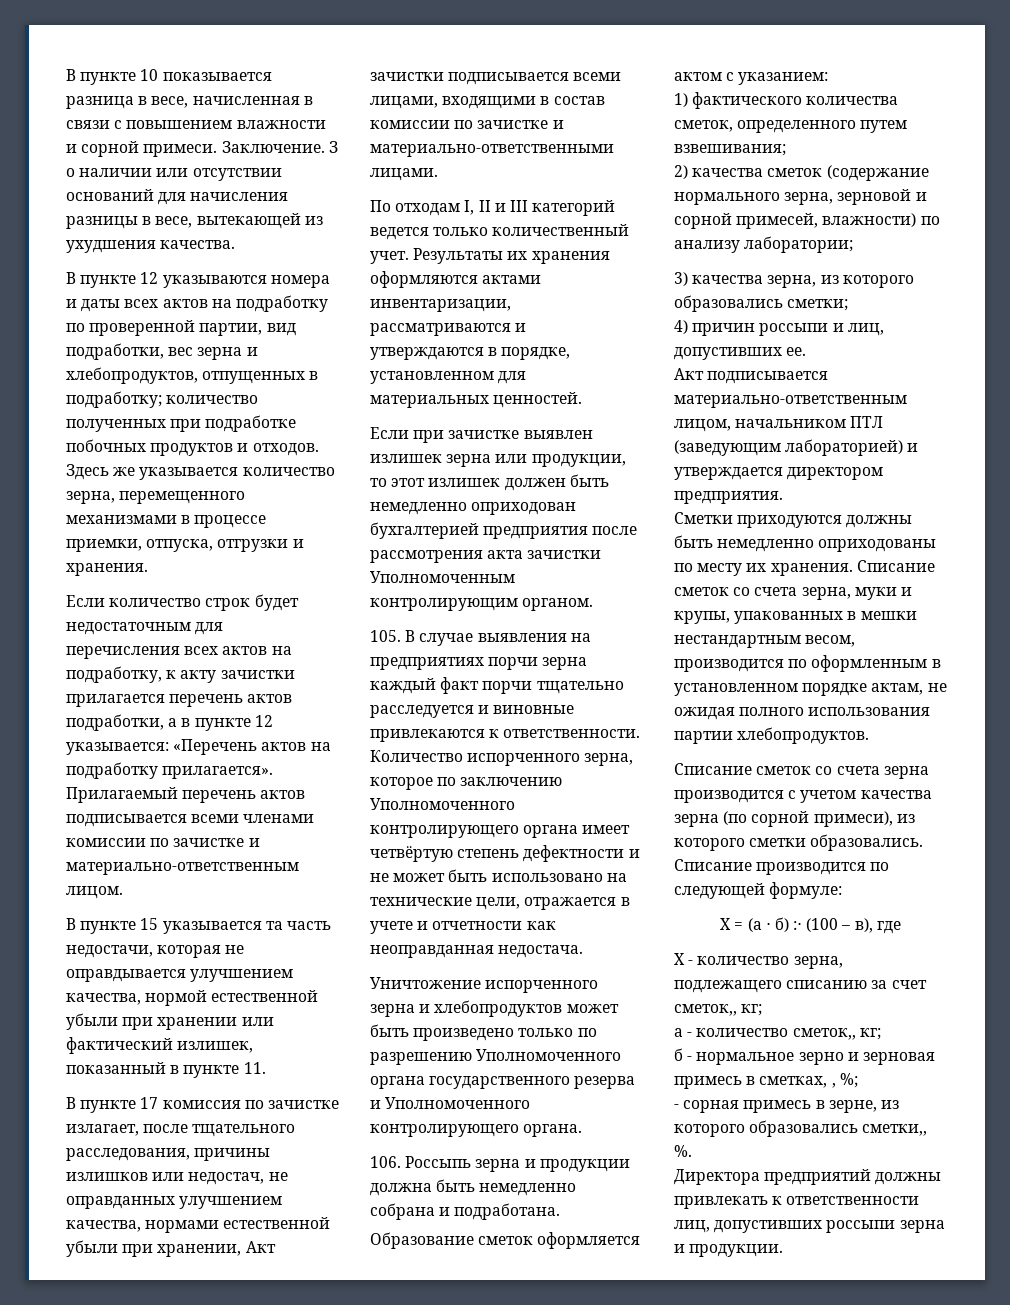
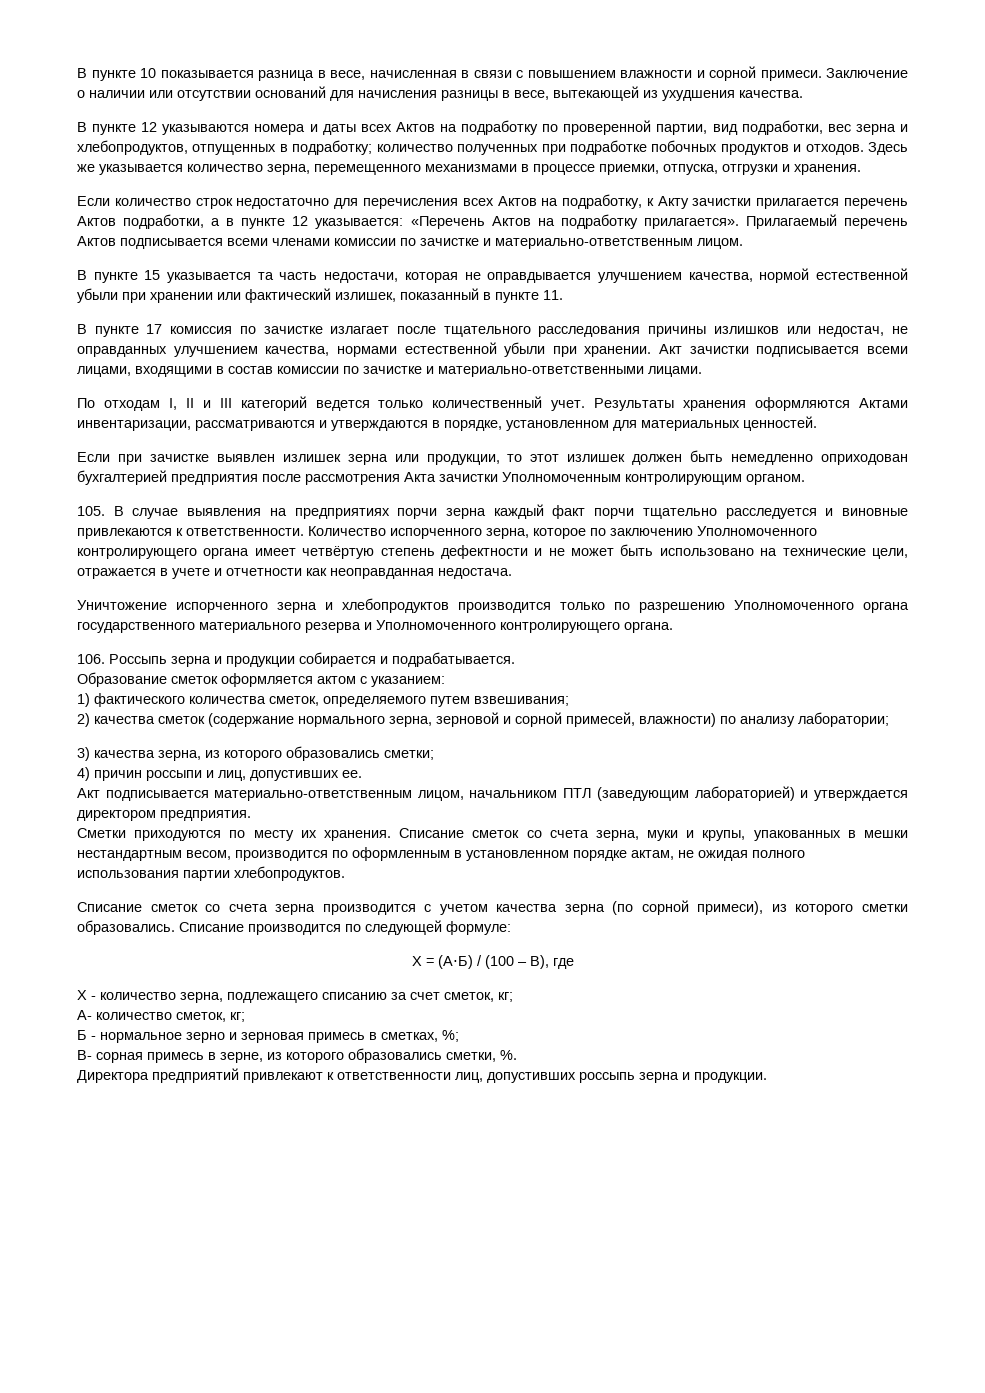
[221,141,338,153] Заключение. З -> [826,68,908,78] Заключение
[162,299,208,308] актов -> [395,122,435,132] Актов
[254,594,299,611] [66,622,191,635] будет недостаточным -> [236,198,330,209] недостаточно
[222,646,268,655] актов -> [497,196,537,206] Актов
[180,670,217,683] акту -> [657,196,689,209] Акту
[247,694,293,703] актов -> [77,216,116,226] Актов
[261,742,307,751] актов -> [491,216,531,226] Актов
[260,790,306,799] актов -> [77,236,116,246] Актов
[66,1124,139,1136] излагает, -> [330,326,390,334] излагает
[66,1148,190,1161] расследования, -> [538,326,641,337] расследования
[157,1244,242,1257] хранении, -> [584,346,652,357] хранении.
[507,251,528,260] их -> (675, 404) none
[482,275,542,284] актами -> [859,398,909,408] Актами
[487,550,524,559] акта -> [404,472,436,482] Акта
[566,1004,619,1013] [370,1024,515,1041] может быть произведено -> [458,602,551,613] производится
(571, 1082) none -> [199,622,301,633] материального
[370,1179,577,1196] [370,1203,561,1220] должна быть немедленно собрана и подработана. -> [299,652,515,667] собирается и подрабатывается.
[737,120,857,133] определенного -> [323,696,426,707] определяемого
[846,515,913,528] [674,535,937,552] должны быть немедленно оприходованы -> (222, 835) none
[747,917,803,932] (а ⋅ б) :⋅ -> [437,955,482,969] (А⋅Б) /
[854,918,873,933] в), -> [529,955,549,969] В),
[674,1004,763,1016] [674,1028,881,1040] [674,1048,683,1061] сметок,, кг; // а - количество сметок,, кг; // б -> [444,992,513,1002] [77,1010,245,1022] [77,1030,87,1040] сметок, кг; // А- количество сметок, кг; // Б
[831,1083,836,1088] , -> (438, 1037) none
[674,1104,679,1109] - -> [77,1050,92,1060] В-
[862,1124,928,1136] сметки,, -> [446,1052,496,1062] сметки,
[875,1172,942,1185] [674,1196,768,1209] должны привлекать -> [243,1072,323,1083] привлекают
[826,1220,896,1233] россыпи -> [579,1072,635,1083] россыпь

